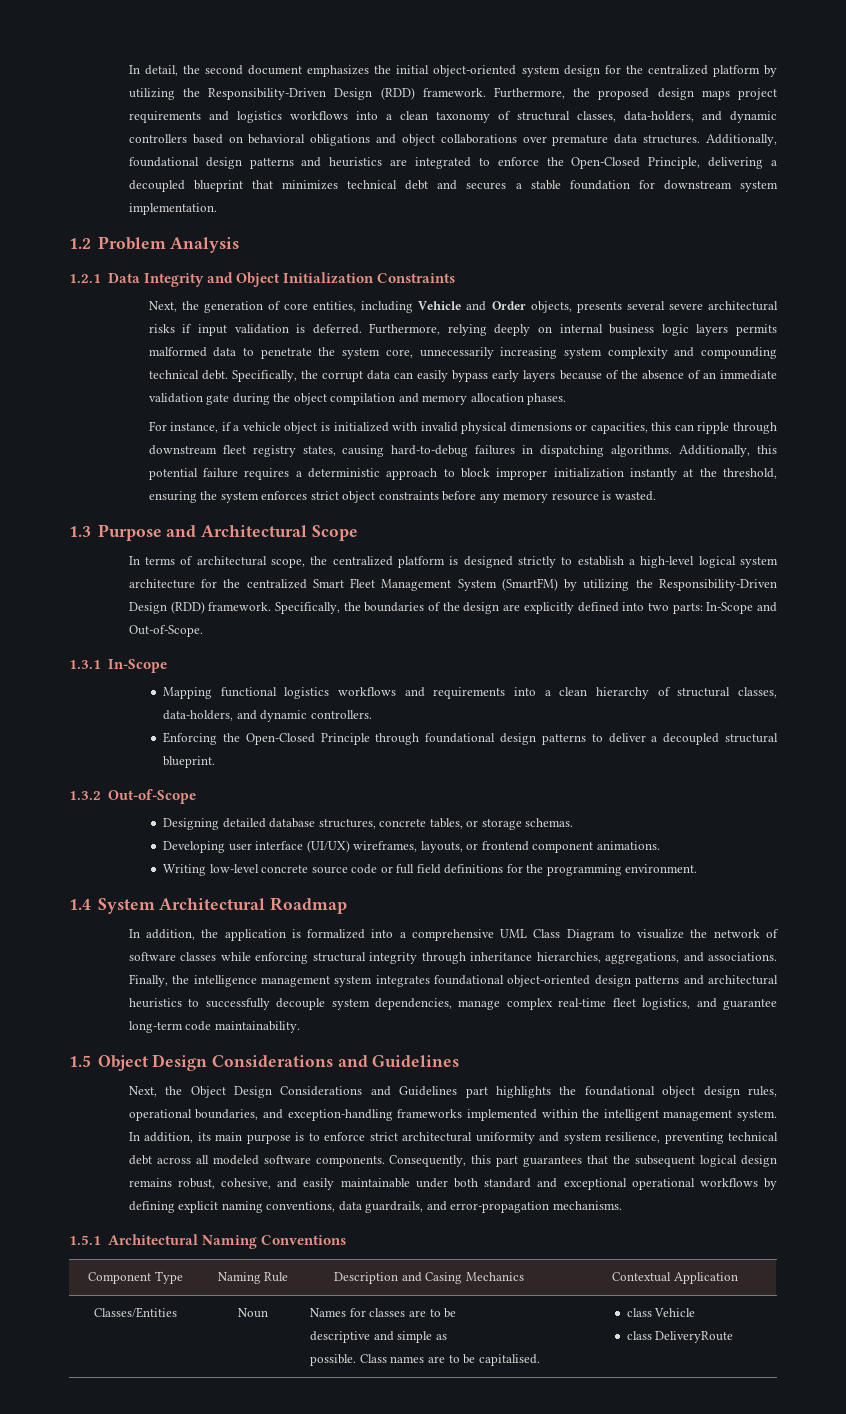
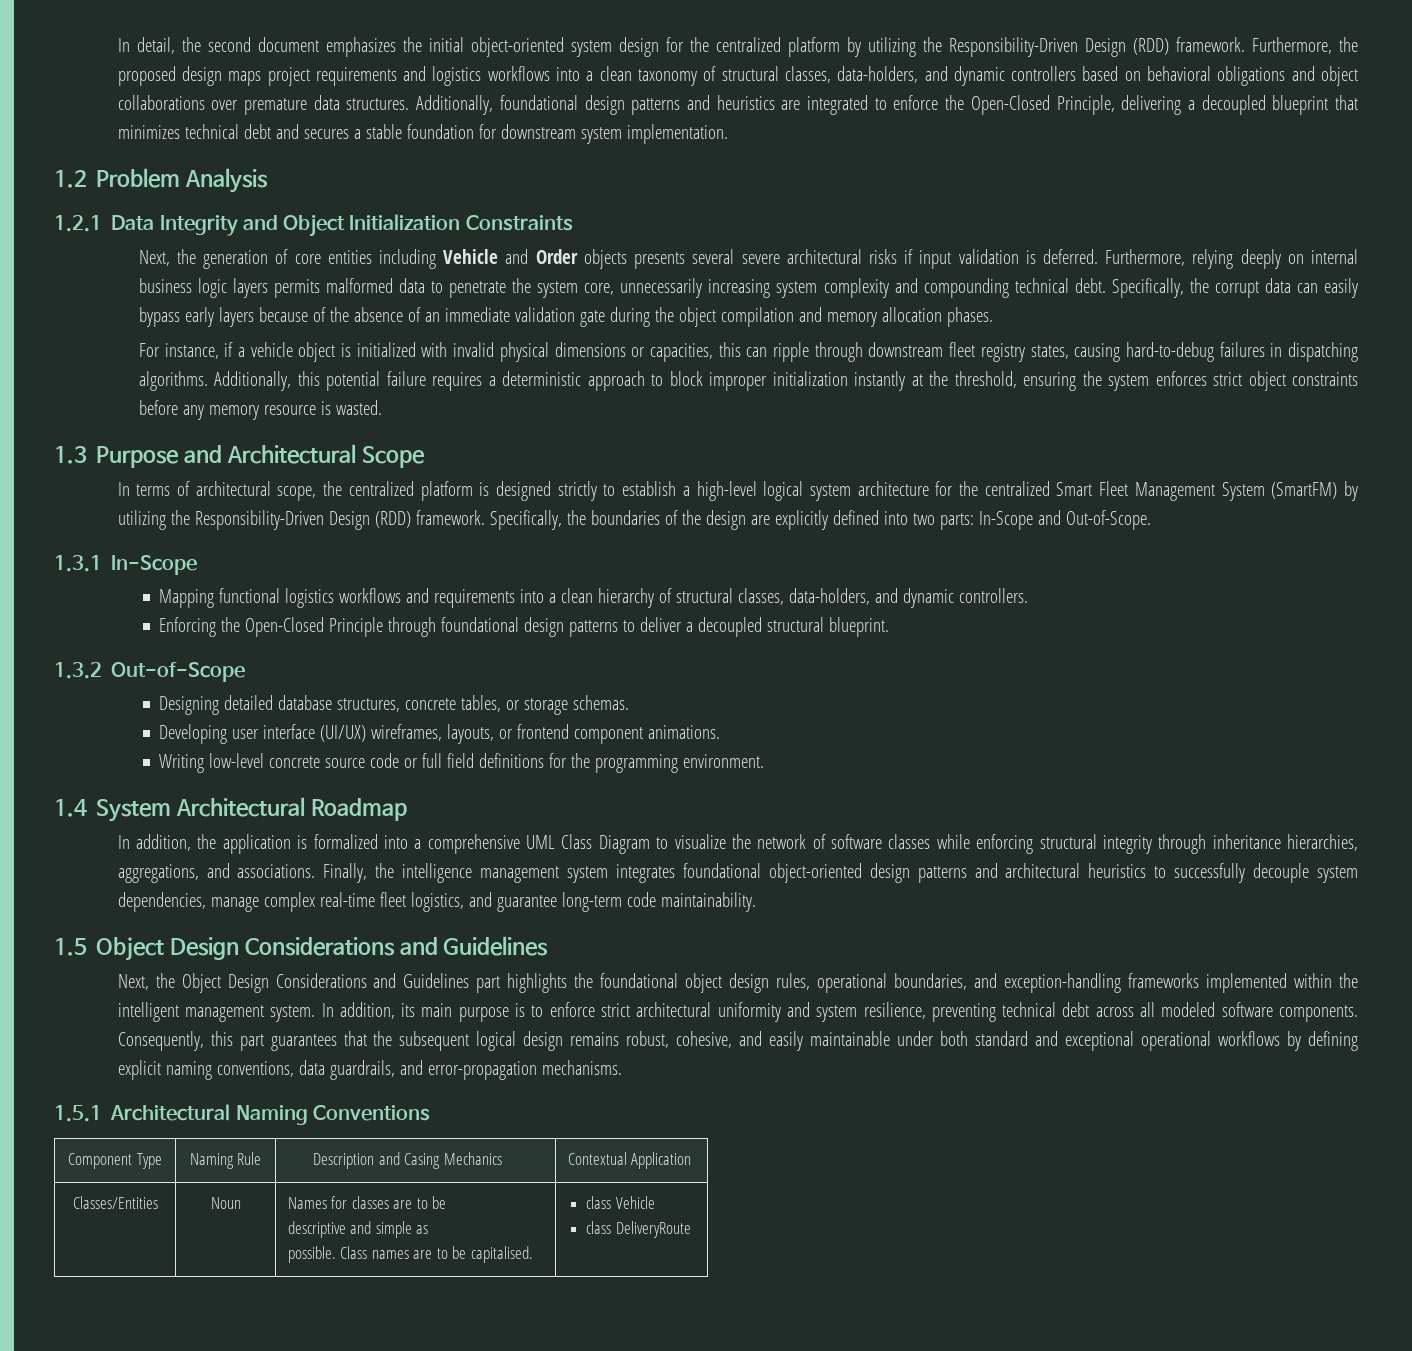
[313,301,357,312] entities, -> [327,250,372,264] entities
[530,301,572,313] objects, -> [583,249,627,269] objects

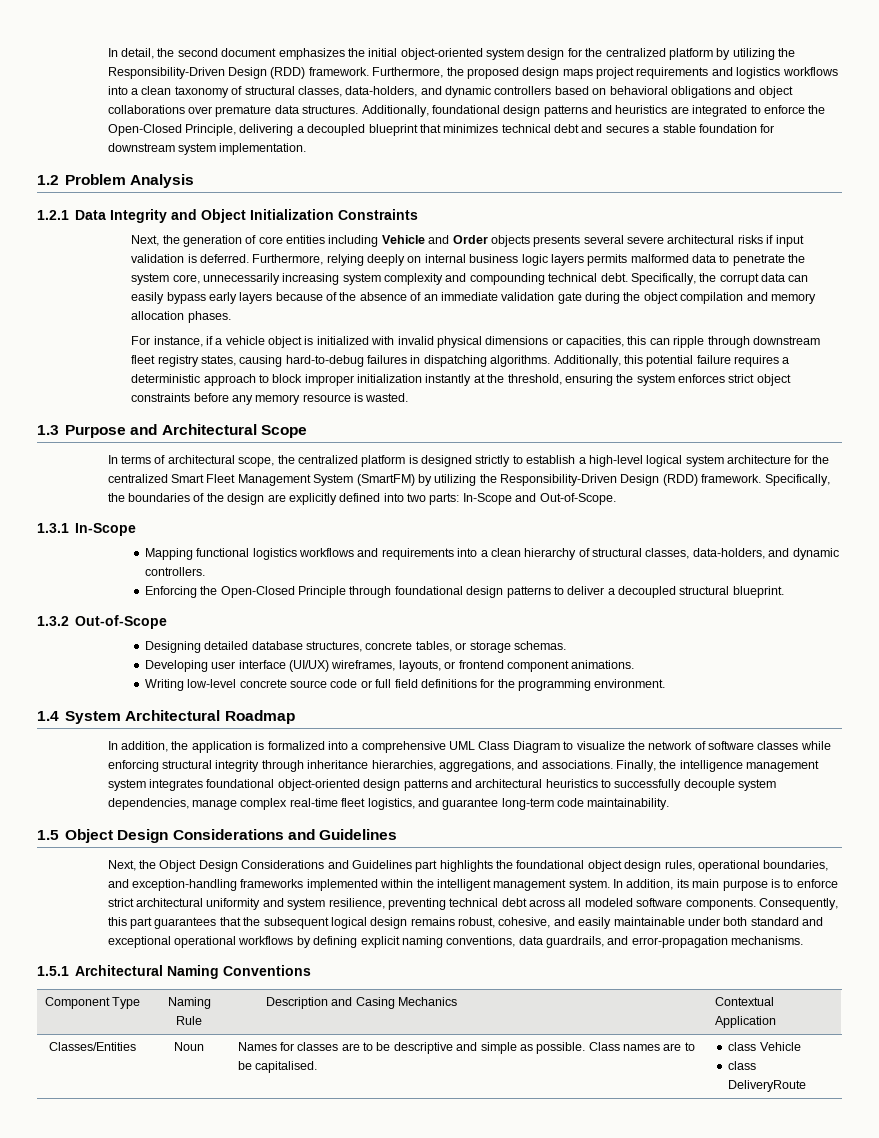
(447, 1202) // -> (391, 1046) none
(429, 1229) // -> (533, 1047) none

